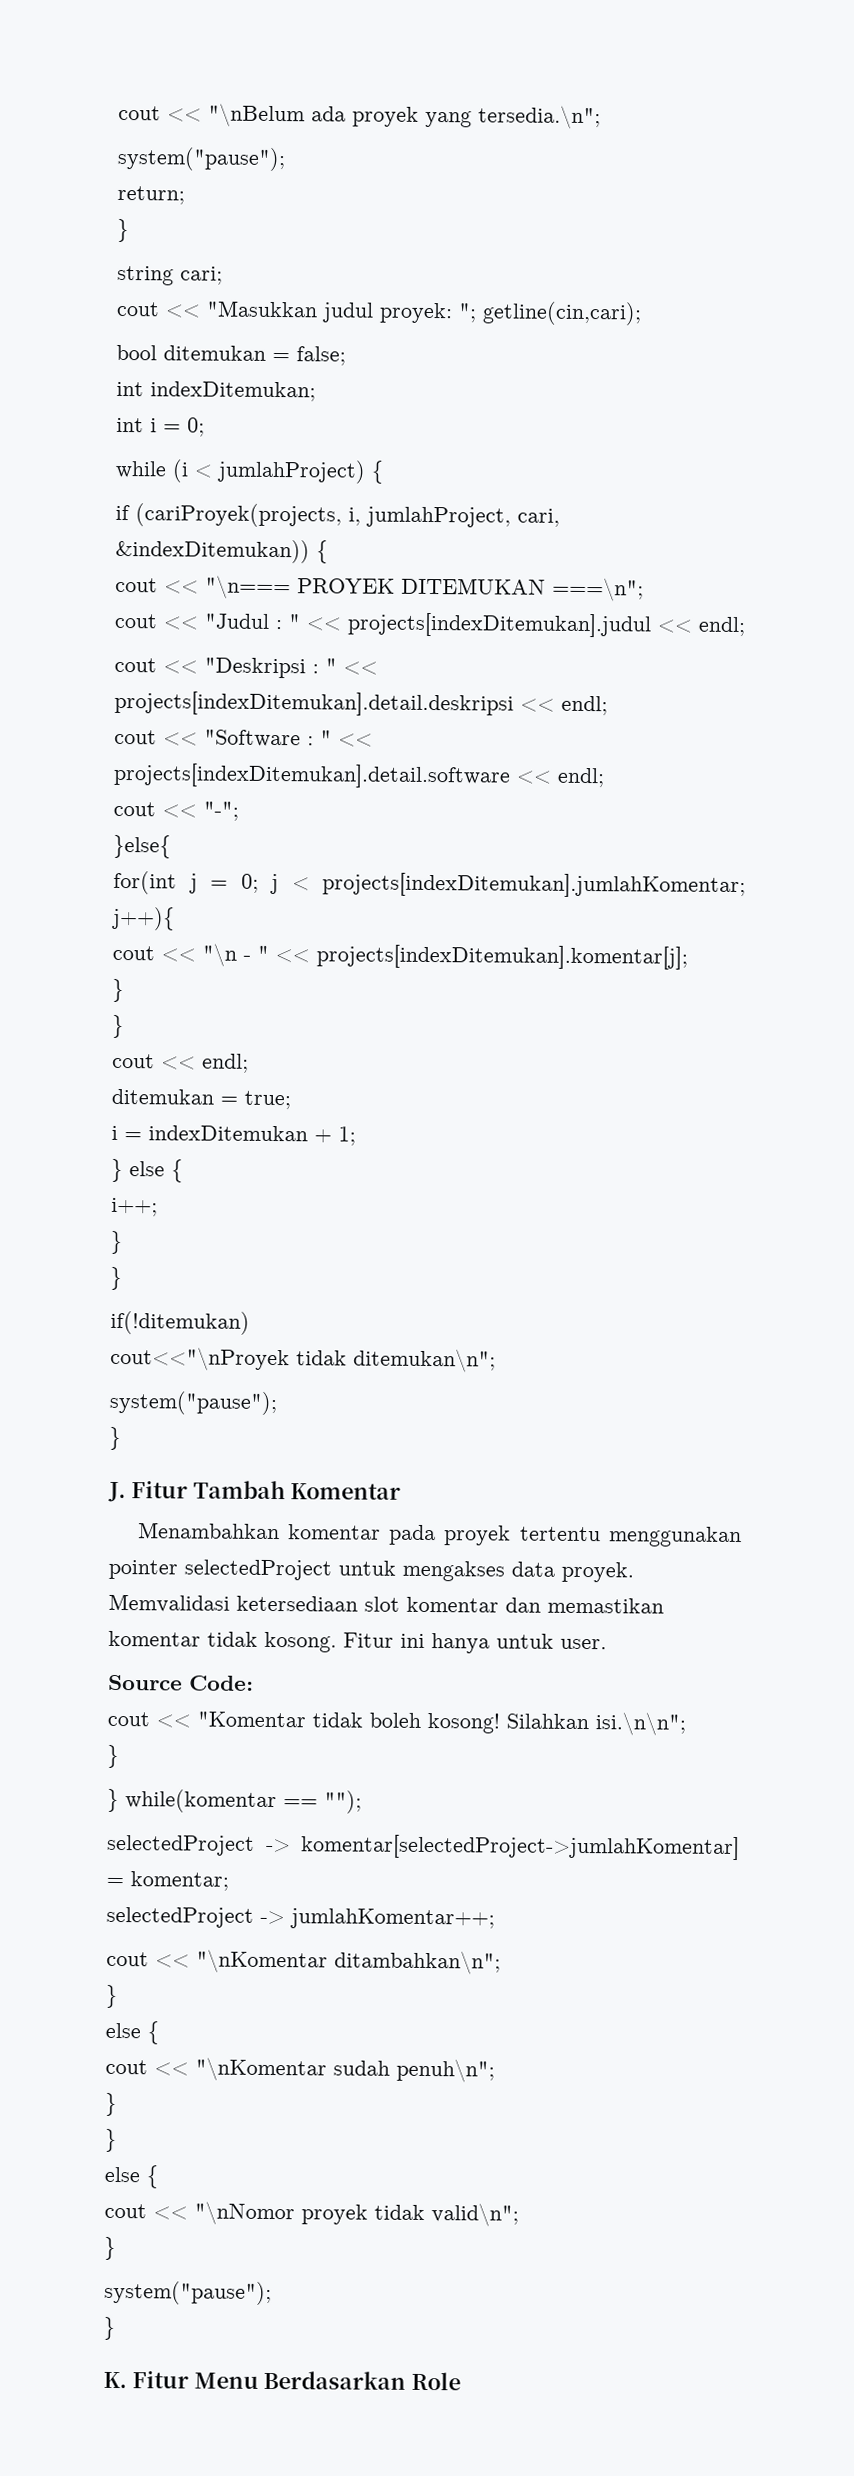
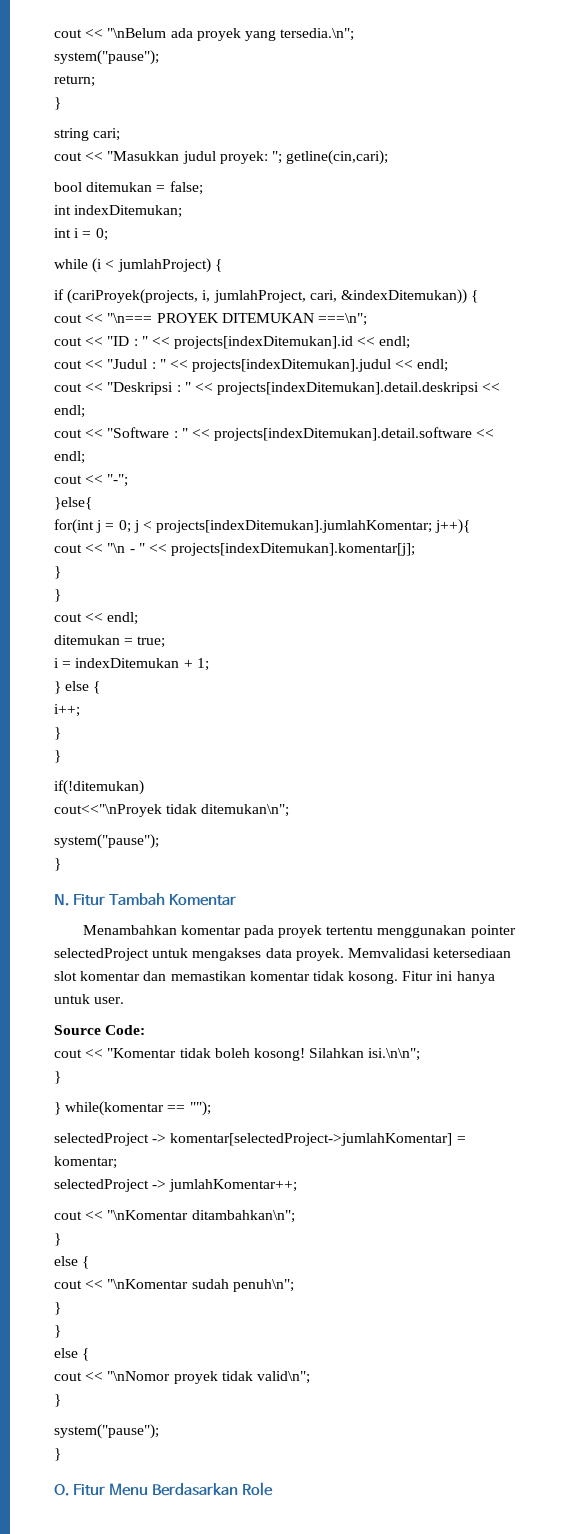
(644, 589) none -> [54,336,411,349] // cout << "ID : " << projects[indexDitemukan].id << endl;
[108,1481,126,1503] J. -> [54,894,69,906] N.
[103,2371,127,2389] K. -> [54,1484,69,1496] O.

